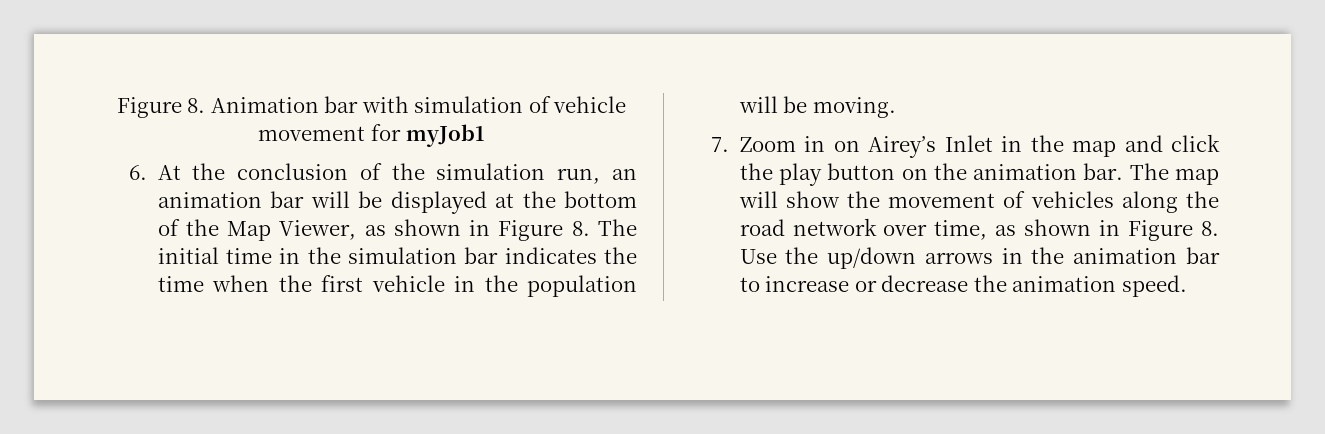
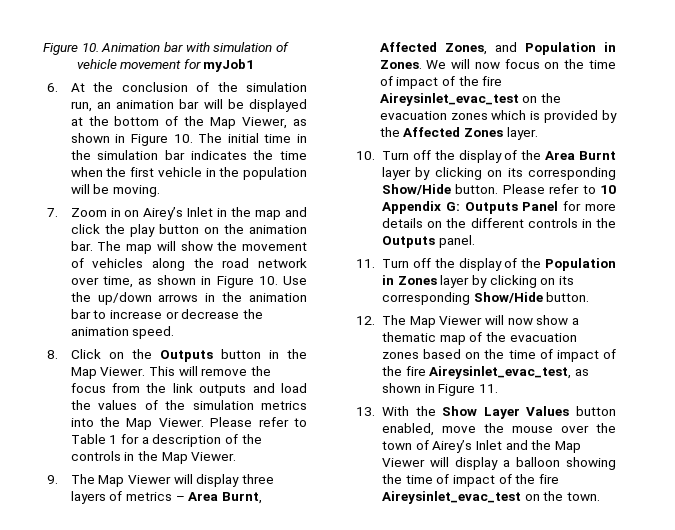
[116,97,206,118] Figure 8. -> [43,43,99,55] Figure 10.
[571,221,590,236] 8. -> [173,134,193,143] 10.
[1201,221,1219,236] 8. -> [258,276,278,285] 10.
(1187, 286) none -> [47,349,307,362] [70,366,271,379] [70,383,307,396] [70,400,307,410] [70,417,307,430] [70,434,262,447] [70,451,237,464] [47,474,274,487] [70,491,262,504] [379,42,616,55] [379,59,616,69] [379,76,503,89] [379,93,561,106] [379,110,617,123] [379,127,538,140] [356,150,616,163] [382,167,616,180] [382,184,616,195] [382,201,616,214] [382,218,616,228] [382,235,475,248] [356,258,616,271] [382,275,574,288] [382,292,590,305] [356,315,579,328] [382,332,577,345] [382,349,616,362] [382,366,590,379] [382,383,499,396] [356,406,616,419] [382,423,616,436] [382,440,581,453] [382,457,616,470] [382,474,559,487] [382,491,601,504] // 8. Click on the Outputs button in the Map Viewer. This will remove the focus from the link outputs and load the values of the simulation metrics into the Map Viewer. Please refer to Table 1 for a description of the controls in the Map Viewer. // 9. The Map Viewer will display three layers of metrics – Area Burnt, Affected Zones, and Population in Zones. We will now focus on the time of impact of the fire Aireysinlet_evac_test on the evacuation zones which is provided by the Affected Zones layer. // 10. Turn off the display of the Area Burnt layer by clicking on its corresponding Show/Hide button. Please refer to 10 Appendix G: Outputs Panel for more details on the different controls in the Outputs panel. // 11. Turn off the display of the Population in Zones layer by clicking on its corresponding Show/Hide button. // 12. The Map Viewer will now show a thematic map of the evacuation zones based on the time of impact of the fire Aireysinlet_evac_test, as shown in Figure 11. // 13. With the Show Layer Values button enabled, move the mouse over the town of Airey’s Inlet and the Map Viewer will display a balloon showing the time of impact of the fire Aireysinlet_evac_test on the town.

